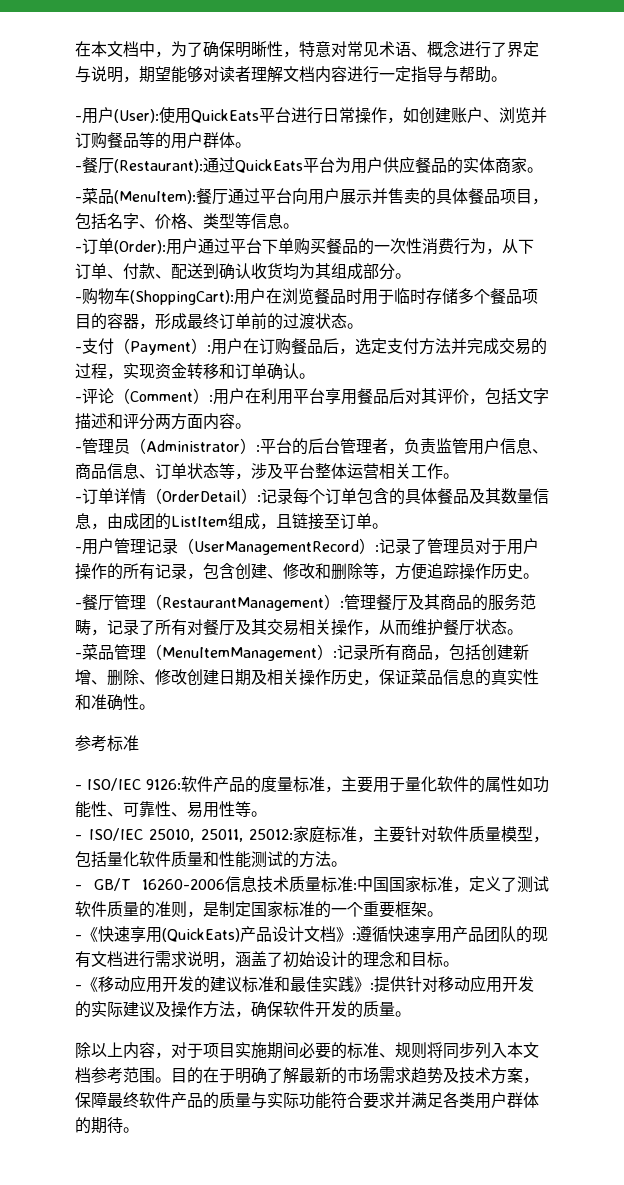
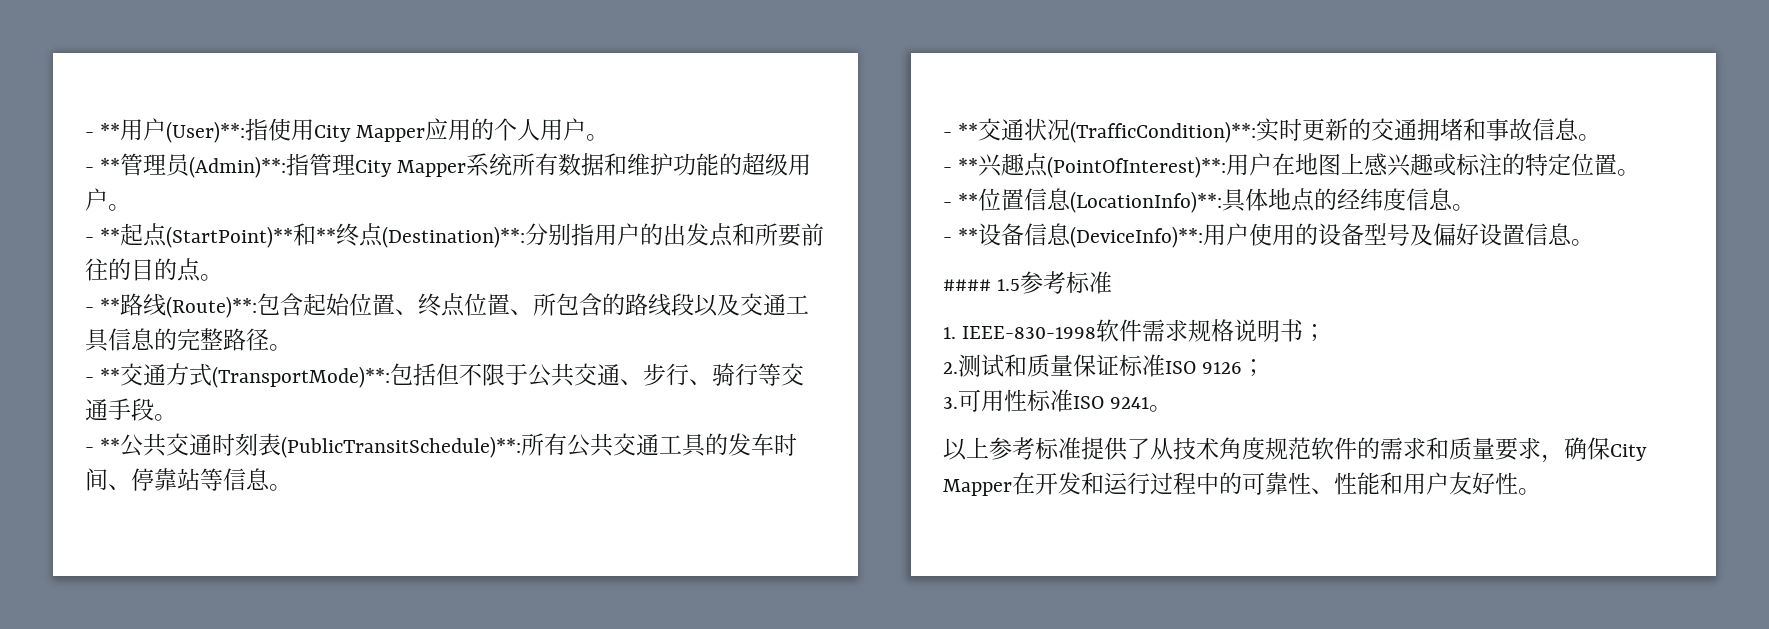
[75,41,539,58] [75,66,507,83] [75,107,547,124] [75,132,251,149] [75,156,543,174] [75,188,548,205] [75,213,299,229] [75,238,534,255] [75,263,411,280] [75,288,538,305] [75,313,363,330] [75,338,547,355] [75,363,315,380] [75,388,549,405] [75,413,251,430] [75,438,548,455] [75,463,459,480] [75,488,549,505] [75,513,388,530] [75,538,539,555] [75,563,539,580] [75,594,536,611] [75,619,523,636] [75,644,529,661] [75,669,539,686] [75,694,155,711] [75,735,139,752] [75,776,549,793] [75,801,267,818] [75,826,549,843] [75,851,347,868] [75,876,549,893] [75,901,443,918] [75,926,548,943] [75,951,459,968] [75,975,534,993] [75,1001,411,1018] [75,1042,539,1059] [75,1067,539,1084] [75,1092,539,1109] [75,1117,123,1134] 在本文档中，为了确保明晰性，特意对常见术语、概念进行了界定与说明，期望能够对读者理解文档内容进行一定指导与帮助。 // -用户(User):使用QuickEats平台进行日常操作，如创建账户、浏览并订购餐品等的用户群体。 // -餐厅(Restaurant):通过QuickEats平台为用户供应餐品的实体商家。 // -菜品(MenuItem):餐厅通过平台向用户展示并售卖的具体餐品项目，包括名字、价格、类型等信息。 // -订单(Order):用户通过平台下单购买餐品的一次性消费行为，从下订单、付款、配送到确认收货均为其组成部分。 // -购物车(ShoppingCart):用户在浏览餐品时用于临时存储多个餐品项目的容器，形成最终订单前的过渡状态。 // -支付（Payment）:用户在订购餐品后，选定支付方法并完成交易的过程，实现资金转移和订单确认。 // -评论（Comment）:用户在利用平台享用餐品后对其评价，包括文字描述和评分两方面内容。 // -管理员（Administrator）:平台的后台管理者，负责监管用户信息、商品信息、订单状态等，涉及平台整体运营相关工作。 // -订单详情（OrderDetail）:记录每个订单包含的具体餐品及其数量信息，由成团的ListItem组成，且链接至订单。 // -用户管理记录（UserManagementRecord）:记录了管理员对于用户操作的所有记录，包含创建、修改和删除等，方便追踪操作历史。 // -餐厅管理（RestaurantManagement）:管理餐厅及其商品的服务范畴，记录了所有对餐厅及其交易相关操作，从而维护餐厅状态。 // -菜品管理（MenuItemManagement）:记录所有商品，包括创建新增、删除、修改创建日期及相关操作历史，保证菜品信息的真实性和准确性。 // 参考标准 // - ISO/IEC 9126:软件产品的度量标准，主要用于量化软件的属性如功能性、可靠性、易用性等。 // - ISO/IEC 25010, 25011, 25012:家庭标准，主要针对软件质量模型，包括量化软件质量和性能测试的方法。 // - GB/T 16260-2006信息技术质量标准:中国国家标准，定义了测试软件质量的准则，是制定国家标准的一个重要框架。 // -《快速享用(QuickEats)产品设计文档》:遵循快速享用产品团队的现有文档进行需求说明，涵盖了初始设计的理念和目标。 // -《移动应用开发的建议标准和最佳实践》:提供针对移动应用开发的实际建议及操作方法，确保软件开发的质量。 // 除以上内容，对于项目实施期间必要的标准、规则将同步列入本文档参考范围。目的在于明确了解最新的市场需求趋势及技术方案，保障最终软件产品的质量与实际功能符合要求并满足各类用户群体的期待 -> [85,118,610,143] [85,153,812,178] [85,188,131,211] [85,223,825,248] [85,258,223,282] [85,293,810,318] [85,328,292,352] [85,363,805,388] [85,398,177,421] [85,433,798,458] [85,468,292,491] [943,118,1602,143] [943,153,1641,178] [943,188,1476,213] [943,223,1595,248] [943,271,1113,294] [943,319,1327,342] [943,354,1266,377] [943,389,1173,412] [943,437,1647,463] [943,472,1518,496] - **用户(User)**:指使用City Mapper应用的个人用户。 // - **管理员(Admin)**:指管理City Mapper系统所有数据和维护功能的超级用户。 // - **起点(StartPoint)**和**终点(Destination)**:分别指用户的出发点和所要前往的目的点。 // - **路线(Route)**:包含起始位置、终点位置、所包含的路线段以及交通工具信息的完整路径。 // - **交通方式(TransportMode)**:包括但不限于公共交通、步行、骑行等交通手段。 // - **公共交通时刻表(PublicTransitSchedule)**:所有公共交通工具的发车时间、停靠站等信息。 // - **交通状况(TrafficCondition)**:实时更新的交通拥堵和事故信息。 // - **兴趣点(PointOfInterest)**:用户在地图上感兴趣或标注的特定位置。 // - **位置信息(LocationInfo)**:具体地点的经纬度信息。 // - **设备信息(DeviceInfo)**:用户使用的设备型号及偏好设置信息。 // #### 1.5参考标准 // 1. IEEE-830-1998软件需求规格说明书； // 2.测试和质量保证标准ISO 9126； // 3.可用性标准ISO 9241。 // 以上参考标准提供了从技术角度规范软件的需求和质量要求，确保City Mapper在开发和运行过程中的可靠性、性能和用户友好性

